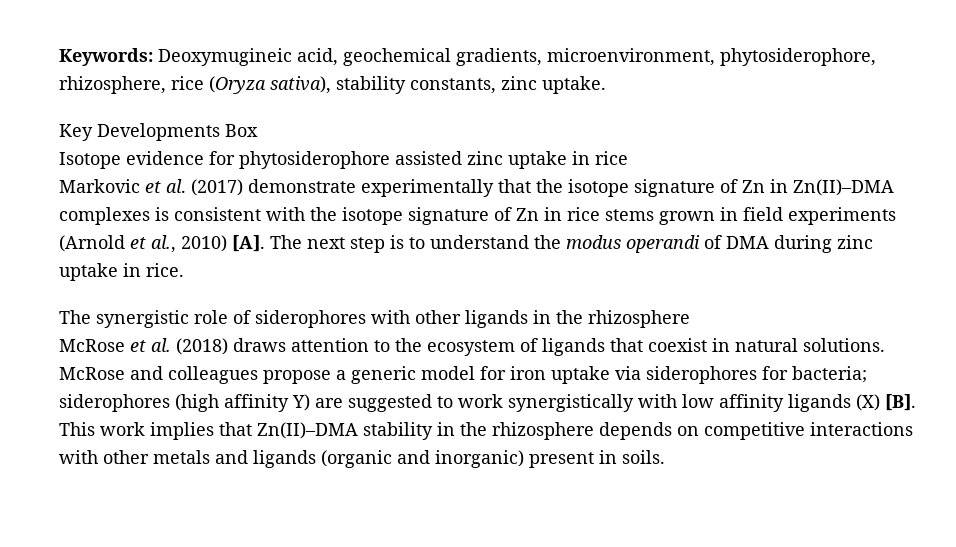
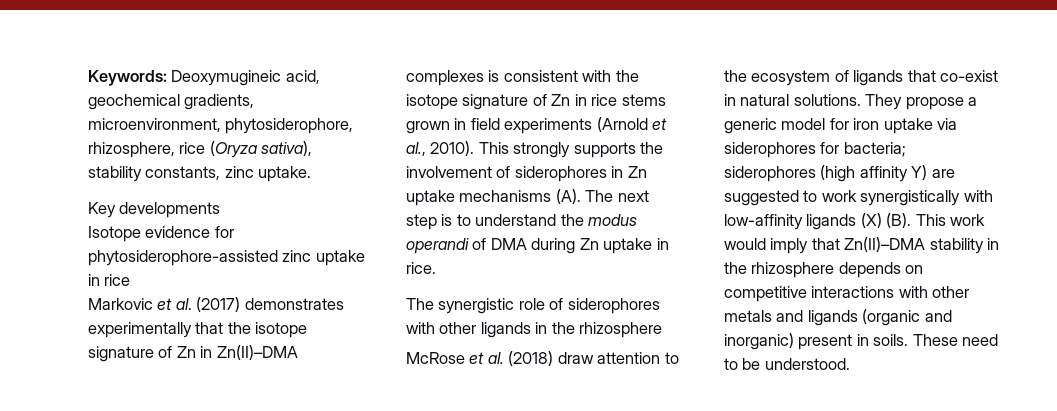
[97,123,258,141] Developments Box -> [119,202,221,218] developments
[239,151,462,169] phytosiderophore assisted -> [88,250,278,266] phytosiderophore-assisted
[248,179,356,193] demonstrate -> [244,298,344,310] demonstrates
[181,235,265,252] 2010) [A]. -> [430,141,664,158] [406,166,647,182] [406,189,581,206] 2010). This strongly supports the involvement of siderophores in Zn uptake mechanisms (A).
[837,235,873,249] zinc -> [579,238,599,250] Zn
[233,338,286,352] draws -> [557,352,594,364] draw
[648,338,707,352] coexist -> [940,70,999,82] co-exist
[59,366,258,384] McRose and colleagues -> [865,94,903,110] They
[682,394,784,412] low affinity -> [724,214,803,230] low-affinity
[885,394,916,411] [B]. -> [886,213,912,228] (B).
[150,422,214,440] implies -> [724,238,809,254] would imply
(665, 457) none -> [912,334,999,346] [724,358,850,370] These need to be understood.

